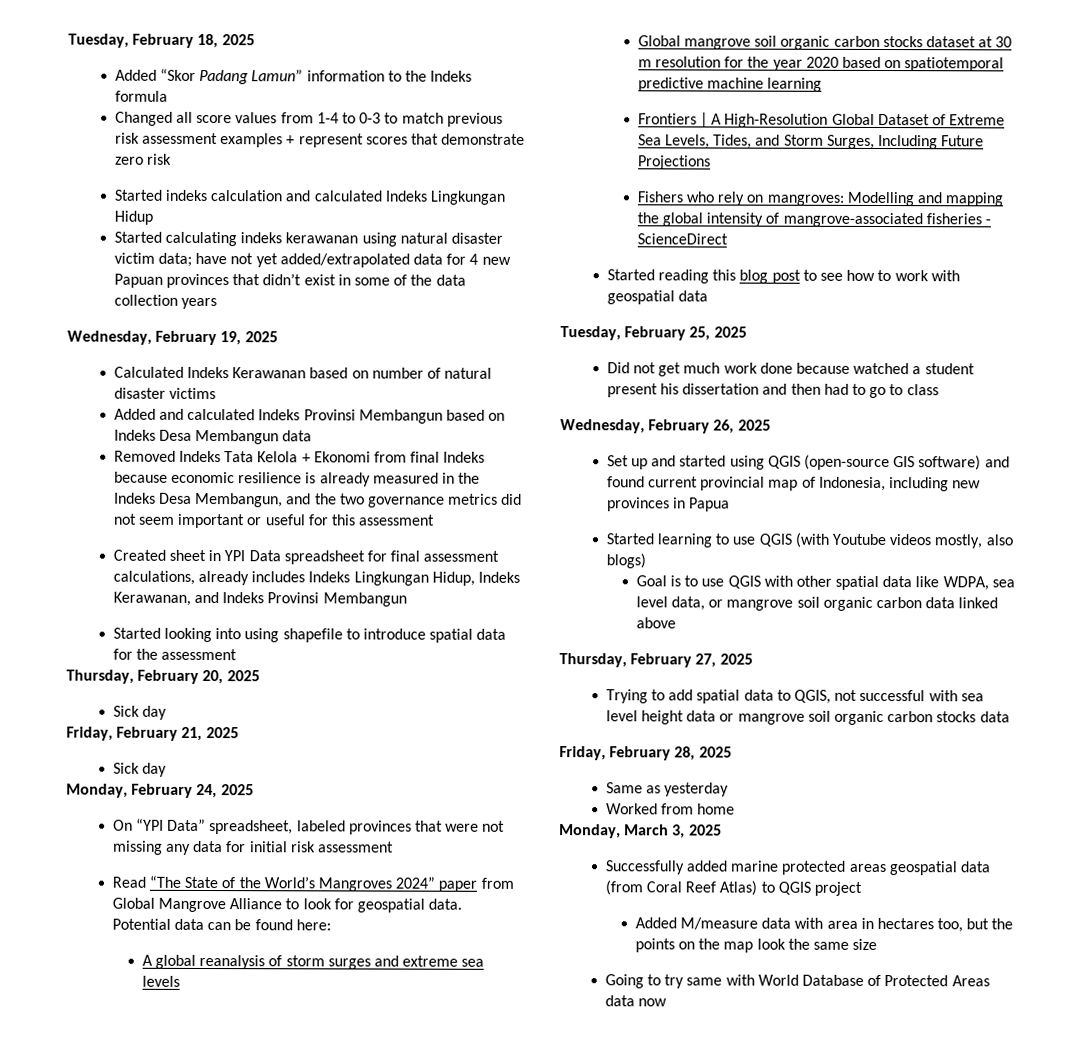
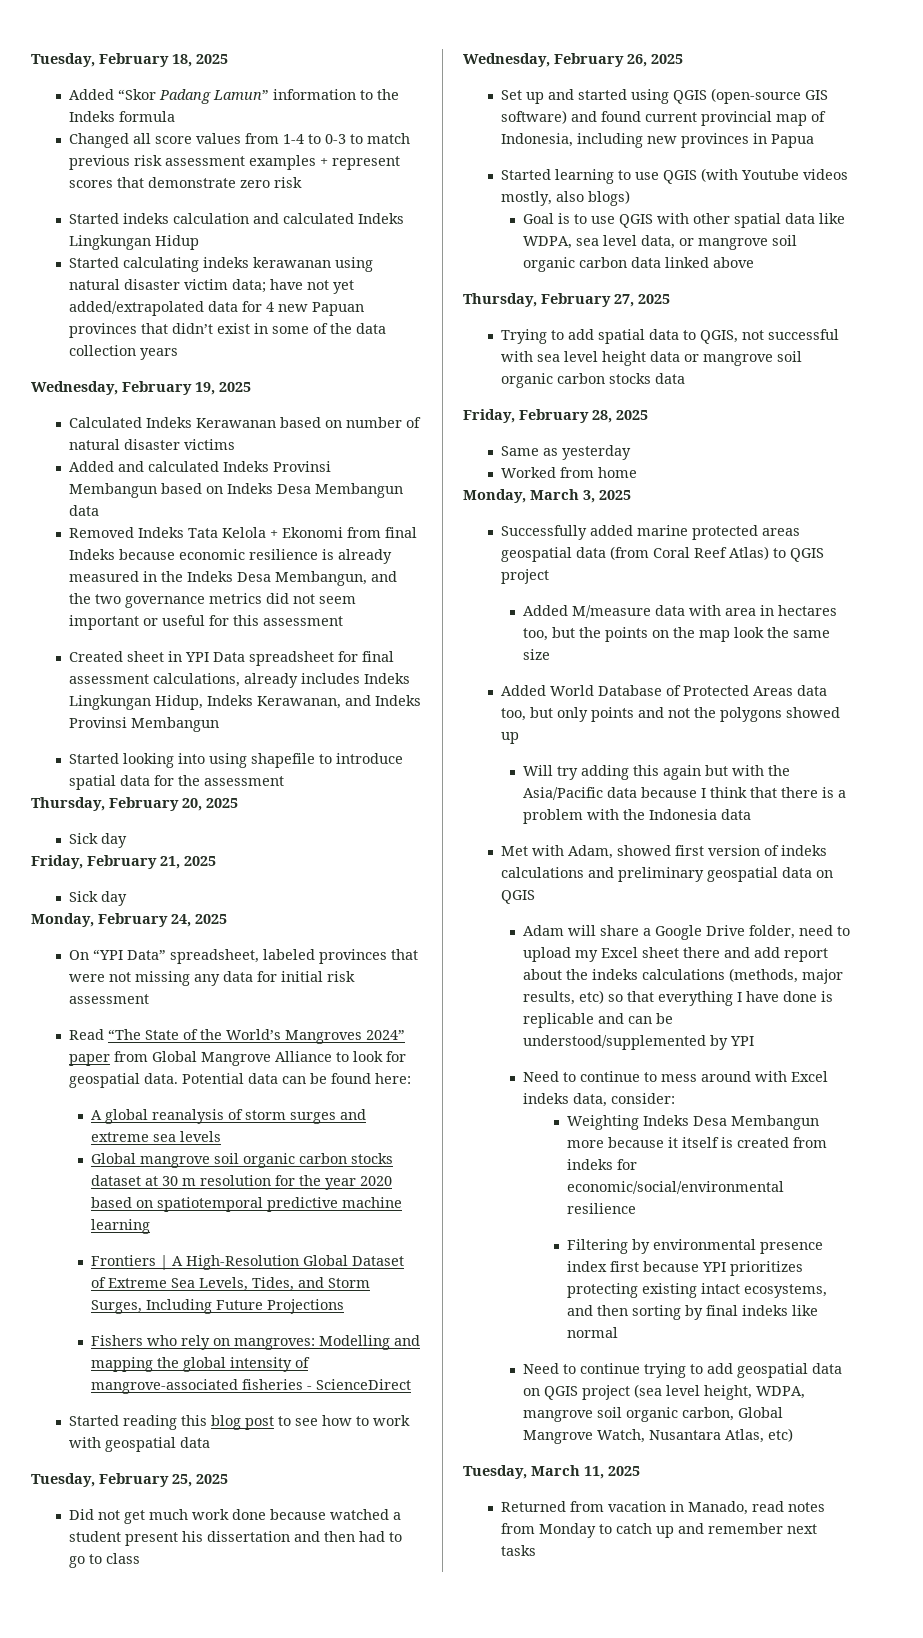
[604,974,755,989] Going to try same with -> [500,685,546,696] Added
[638,998,668,1007] now -> [500,707,840,722] [500,732,519,744] [523,765,791,780] [523,787,847,800] [523,809,752,824] [500,845,827,859] [500,867,833,882] [500,890,535,904] [523,925,851,940] [523,947,829,962] [523,968,844,984] [523,990,834,1006] [523,1013,674,1028] [523,1035,755,1050] [523,1071,829,1082] [523,1093,676,1107] [567,1115,820,1130] [567,1137,828,1148] [567,1159,638,1170] [567,1181,785,1194] [567,1203,637,1214] [567,1239,824,1254] [567,1261,804,1276] [567,1283,828,1298] [567,1305,819,1320] [567,1327,619,1338] [523,1363,843,1378] [523,1384,806,1400] [523,1407,784,1422] [523,1428,794,1444] [463,1465,640,1479] [500,1501,825,1515] [500,1523,817,1538] [500,1545,536,1556] too, but only points and not the polygons showed up // Will try adding this again but with the Asia/Pacific data because I think that there is a problem with the Indonesia data // Met with Adam, showed first version of indeks calculations and preliminary geospatial data on QGIS // Adam will share a Google Drive folder, need to upload my Excel sheet there and add report about the indeks calculations (methods, major results, etc) so that everything I have done is replicable and can be understood/supplemented by YPI // Need to continue to mess around with Excel indeks data, consider: // Weighting Indeks Desa Membangun more because it itself is created from indeks for economic/social/environmental resilience // Filtering by environmental presence index first because YPI prioritizes protecting existing intact ecosystems, and then sorting by final indeks like normal // Need to continue trying to add geospatial data on QGIS project (sea level height, WDPA, mangrove soil organic carbon, Global Mangrove Watch, Nusantara Atlas, etc) // Tuesday, March 11, 2025 // Returned from vacation in Manado, read notes from Monday to catch up and remember next tasks

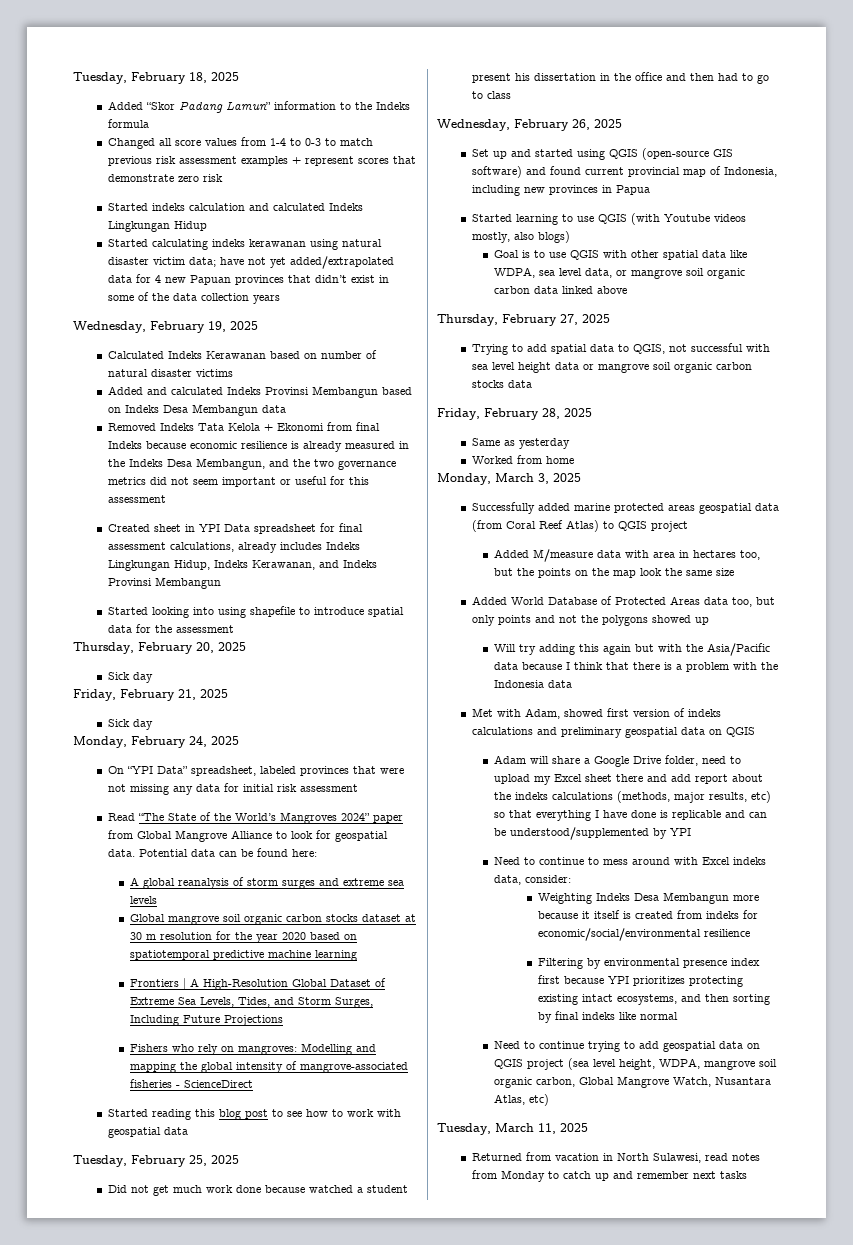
(290, 1536) none -> [599,72,662,81] in the office
[687,1501,748,1515] Manado, -> [616,1153,701,1163] North Sulawesi,

